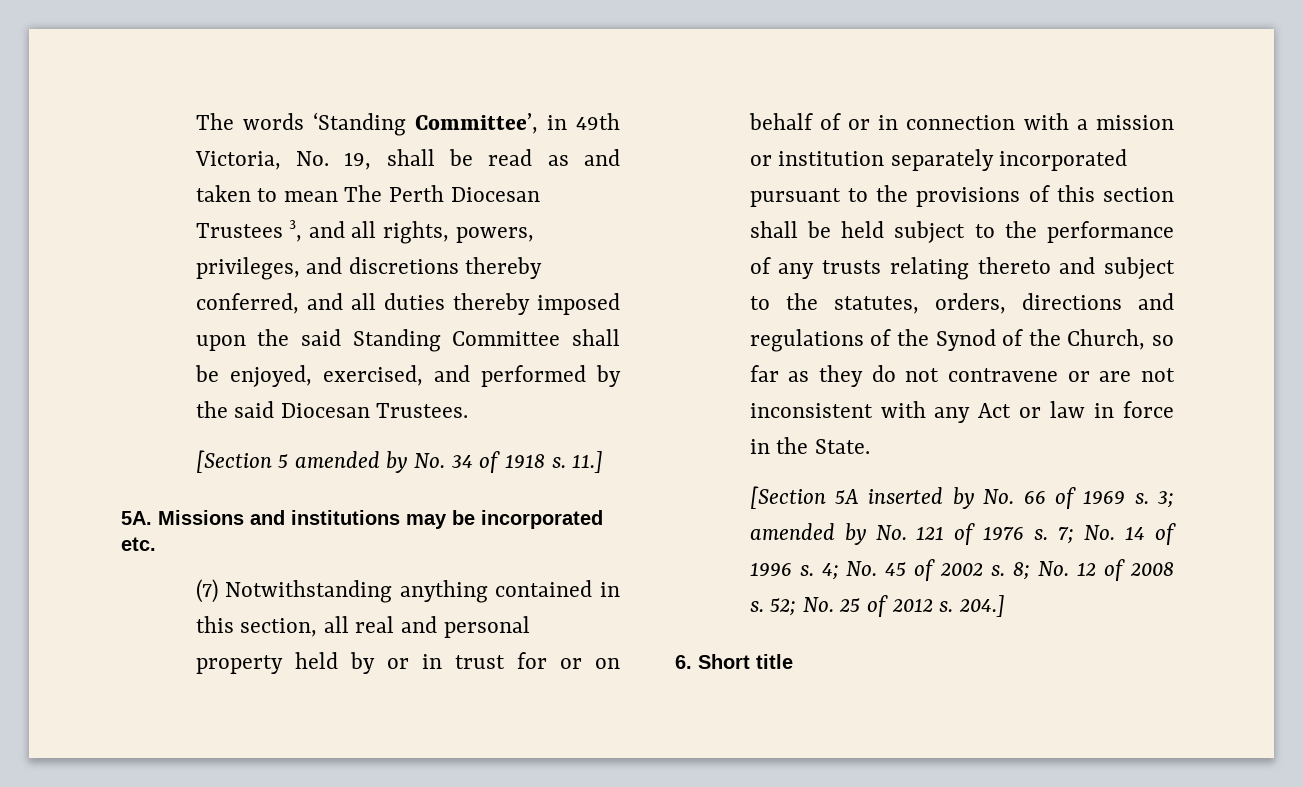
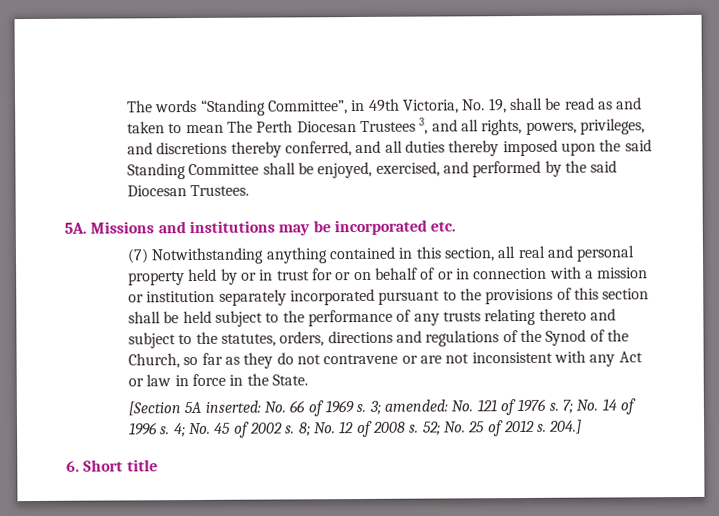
[312,112,538,136] ‘Standing Committee’, -> [200,99,349,116] “Standing Committee”,
[195,450,604,473] // [Section 5 amended by No. 34 of 1918 s. 11.] -> (250, 190) none
[868,487,974,509] inserted by -> [204,400,261,413] inserted:
[749,523,866,545] amended by -> [383,399,448,412] amended:

